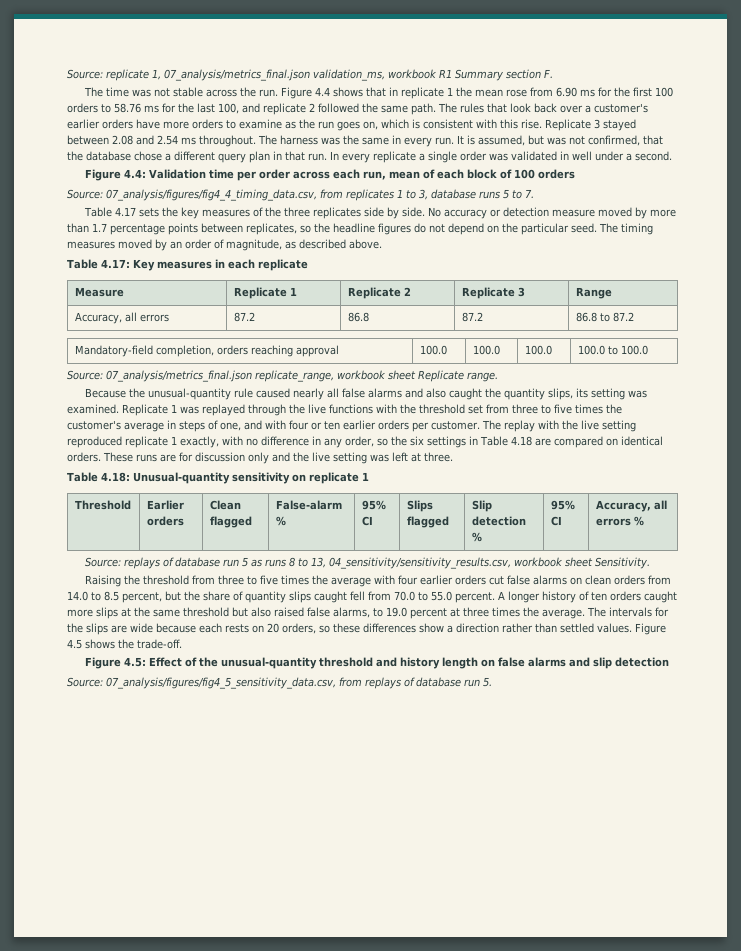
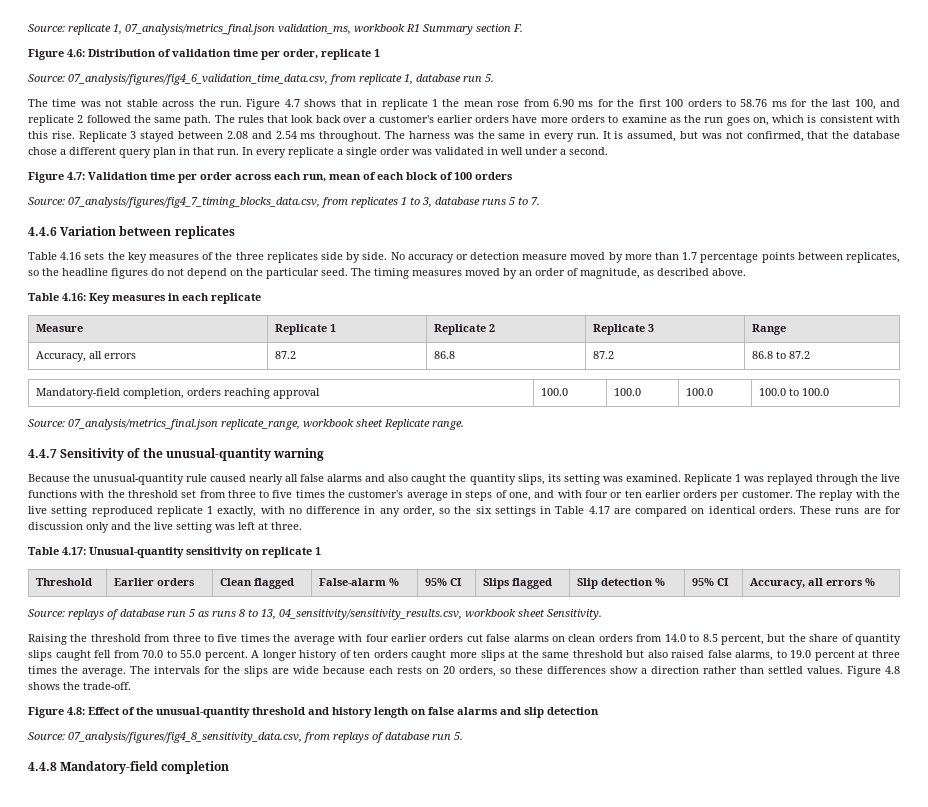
(553, 73) none -> [28,49,380,60] [28,74,494,85] // Figure 4.6: Distribution of validation time per order, replicate 1 // Source: 07_analysis/figures/fig4_6_validation_time_data.csv, from replicate 1, database run 5.
[314,87,330,96] 4.4 -> [284,99,300,107] 4.7
[123,169,146,178] 4.4: -> [67,172,85,180] 4.7:
[106,189,317,201] 07_analysis/figures/fig4_4_timing_data.csv, -> [68,197,320,208] 07_analysis/figures/fig4_7_timing_blocks_data.csv,
[83,207,136,217] // Table 4.17 -> [28,226,235,239] [28,252,82,260] // 4.4.6 Variation between replicates // Table 4.16
[100,259,130,268] 4.17: -> [62,293,86,301] 4.16:
(498, 377) none -> [28,448,325,461] // 4.4.7 Sensitivity of the unusual-quantity warning
[510,436,532,446] 4.18 -> [588,506,610,514] 4.17
[100,472,130,482] 4.18: -> [62,547,86,555] 4.17:
[67,639,82,649] 4.5 -> [885,666,900,674] 4.8
[123,657,146,667] 4.5: -> [67,707,85,715] 4.8:
[106,677,336,689] 07_analysis/figures/fig4_5_sensitivity_data.csv, -> [68,732,302,743] 07_analysis/figures/fig4_8_sensitivity_data.csv,
(492, 682) none -> [28,761,230,774] // 4.4.8 Mandatory-field completion

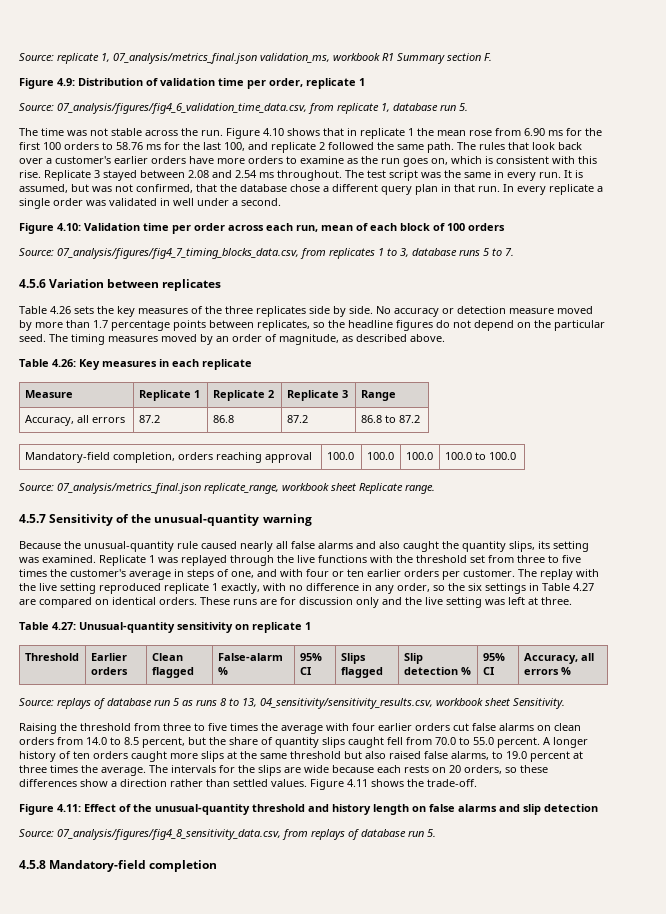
[67,49,85,57] 4.6: -> [57,78,75,86] 4.9:
[284,99,300,107] 4.7 -> [263,128,284,136] 4.10
[408,131,450,139] harness -> [367,170,418,181] test script
[67,172,85,180] 4.7: -> [57,223,81,231] 4.10:
[28,227,57,236] 4.4.6 -> [19,279,46,288] 4.5.6
[60,252,82,260] 4.16 -> [50,306,71,314] 4.26
[62,293,86,301] 4.16: -> [52,359,76,367] 4.26:
[28,449,57,458] 4.4.7 -> [19,514,46,523] 4.5.7
[588,506,610,514] 4.17 -> [573,583,594,591] 4.27
[62,547,86,555] 4.17: -> [52,622,76,630] 4.27:
[885,666,900,674] 4.8 -> [347,779,368,787] 4.11
[67,707,85,715] 4.8: -> [57,804,81,812] 4.11:
[28,762,57,771] 4.4.8 -> [19,860,46,869] 4.5.8

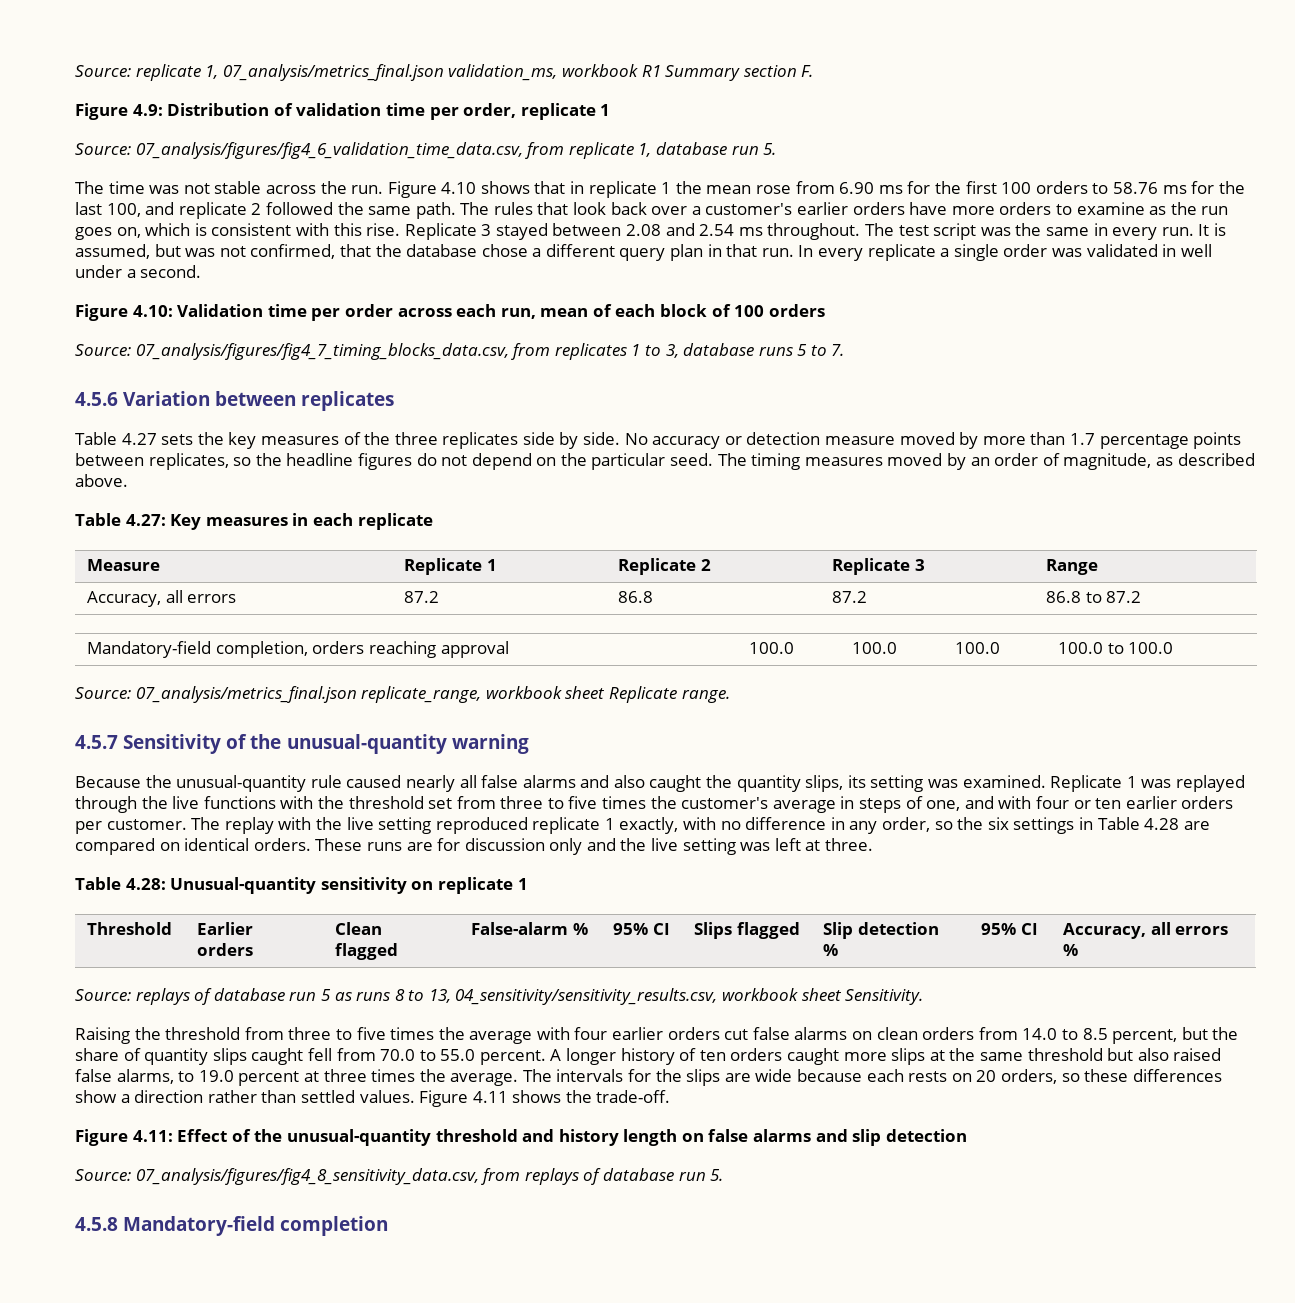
[50,306,71,314] 4.26 -> [121,433,157,445] 4.27
[52,359,76,367] 4.26: -> [125,514,166,526] 4.27:
[573,583,594,591] 4.27 -> [1144,818,1180,830] 4.28
[52,622,76,630] 4.27: -> [125,878,166,890] 4.28:

